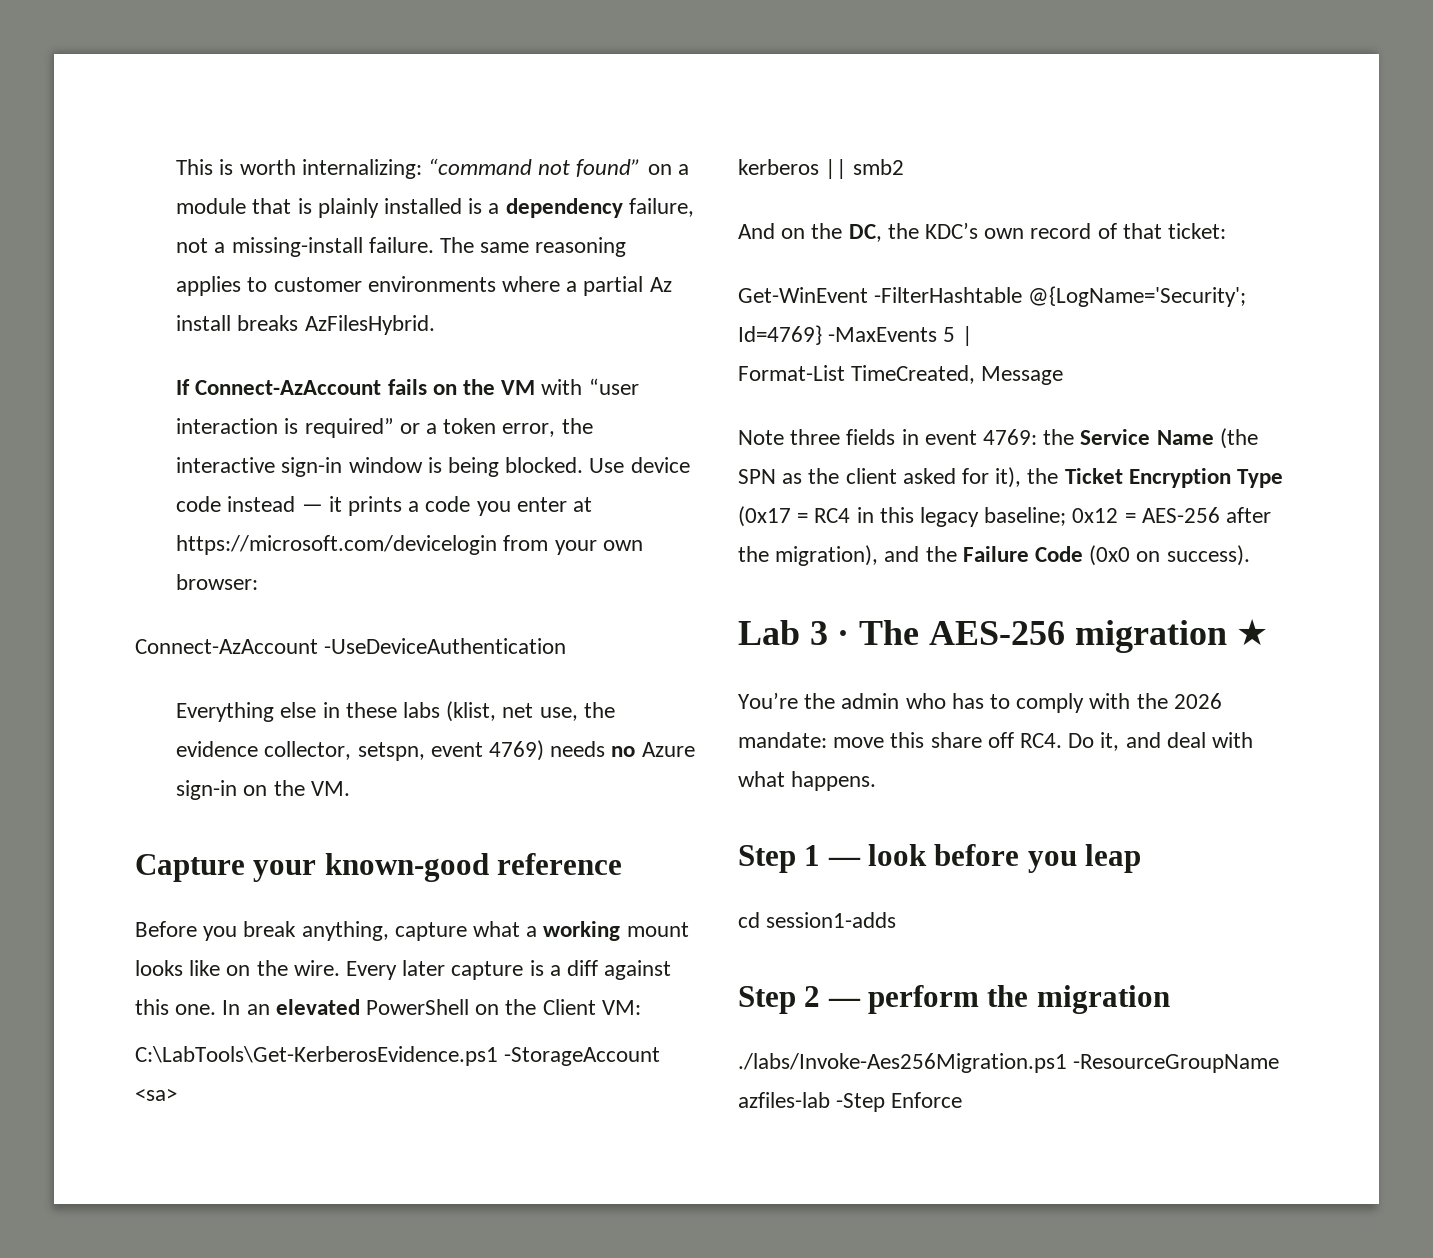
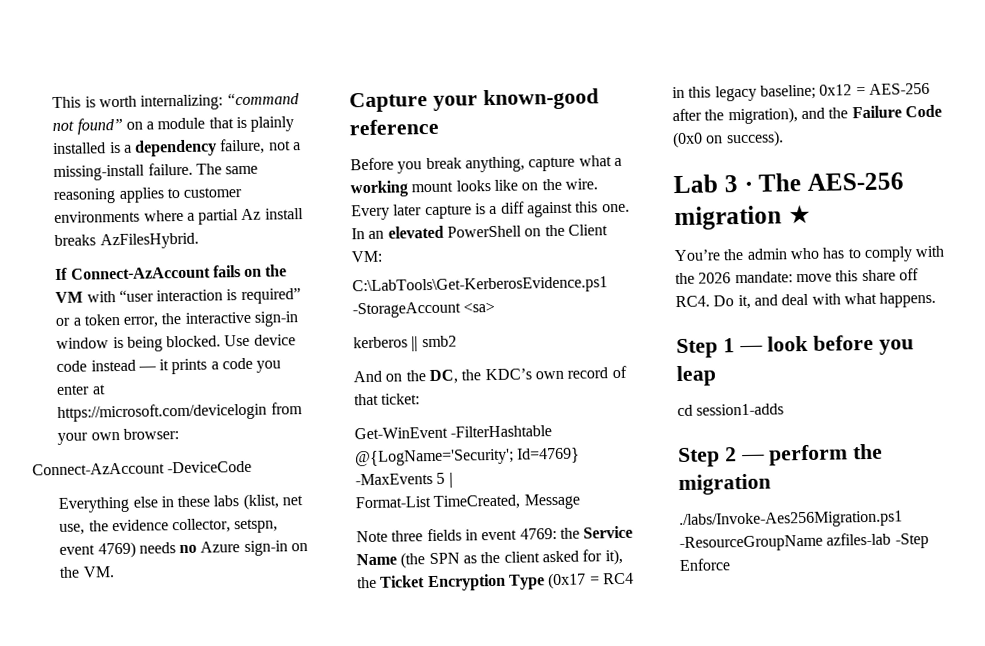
[324,638,567,654] -UseDeviceAuthentication -> [167,460,253,474] -DeviceCode

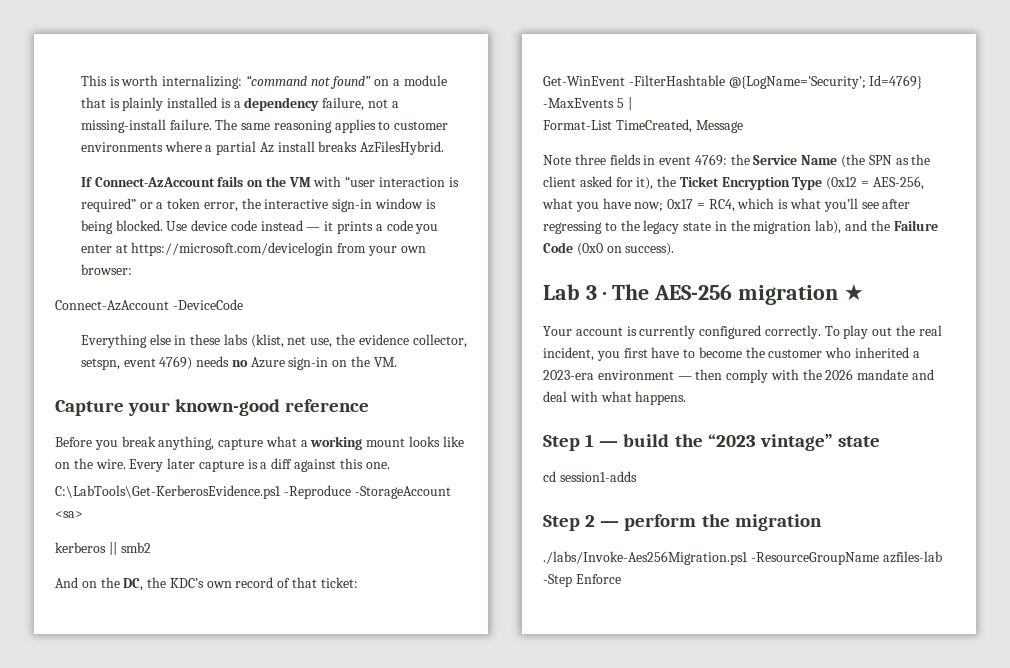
[351,224,608,240] [351,250,383,263] In an elevated PowerShell on the Client VM: -> (390, 465) none
(608, 286) none -> [283,485,351,499] -Reproduce
[548,572,634,590] [672,82,930,102] [672,107,798,125] (0x17 = RC4 in this legacy baseline; 0x12 = AES-256 after the migration), -> [826,176,924,190] [542,198,911,212] [543,220,842,234] (0x12 = AES-256, what you have now; 0x17 = RC4, which is what you’ll see after regressing to the legacy state in the migration lab),
[674,245,945,263] [675,268,919,285] [675,294,751,310] You’re the admin who has to comply with the 2026 mandate: move this share off RC4. Do it, -> [543,325,942,339] [543,347,920,361] [543,369,909,383] Your account is currently configured correctly. To play out the real incident, you first have to become the customer who inherited a 2023-era environment — then comply with the 2026 mandate
[767,334,915,355] [676,365,717,387] look before you leap -> [623,434,880,451] build the “2023 vintage” state

